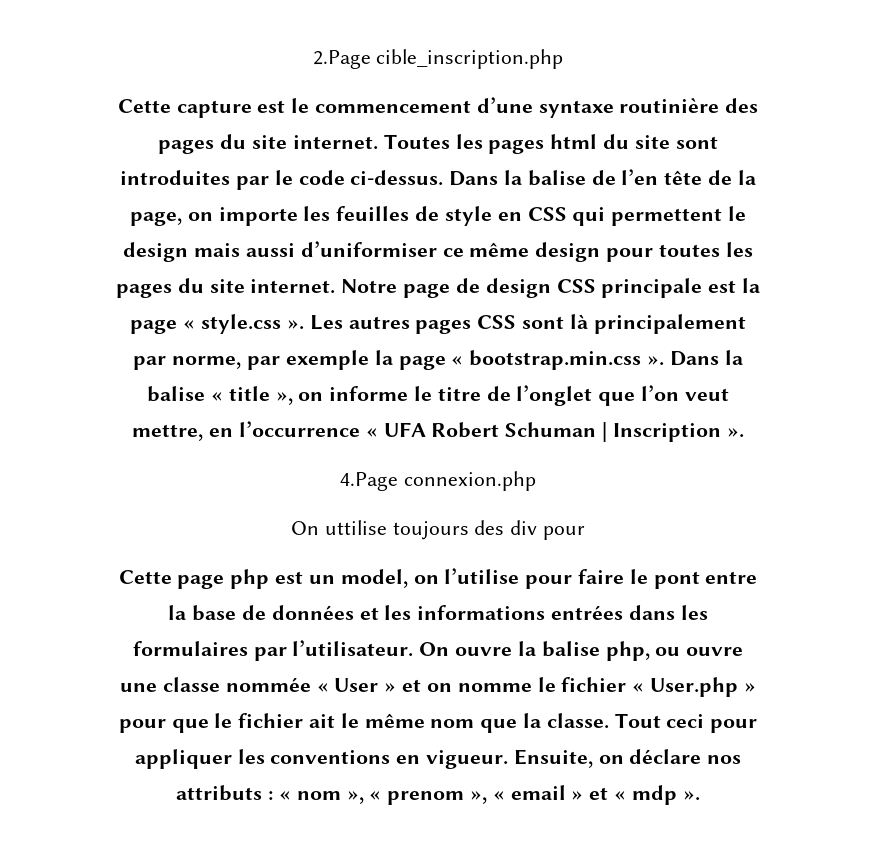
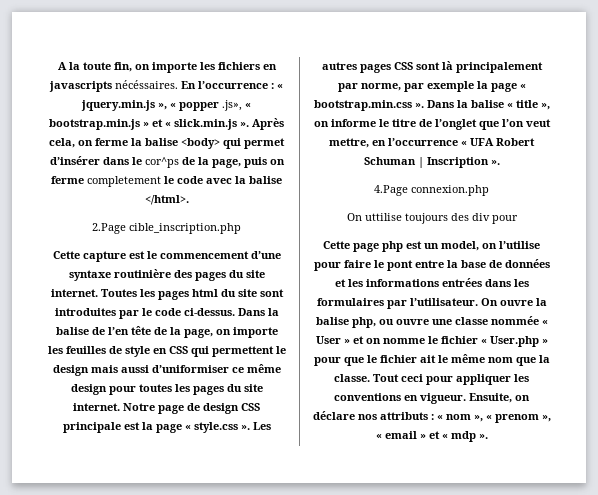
(312, 59) none -> [57,62,277,73] [49,80,283,92] [81,100,251,111] [49,118,284,130] [49,138,285,149] [49,156,285,168] [51,176,282,187] [144,195,189,205] A la toute fin, on importe les fichiers en javascripts nécéssaires. En l’occurrence : « jquery.min.js », « popper .js», « bootstrap.min.js » et « slick.min.js ». Après cela, on ferme la balise <body> qui permet d’insérer dans le cor^ps de la page, puis on ferme completement le code avec la balise </html>. //

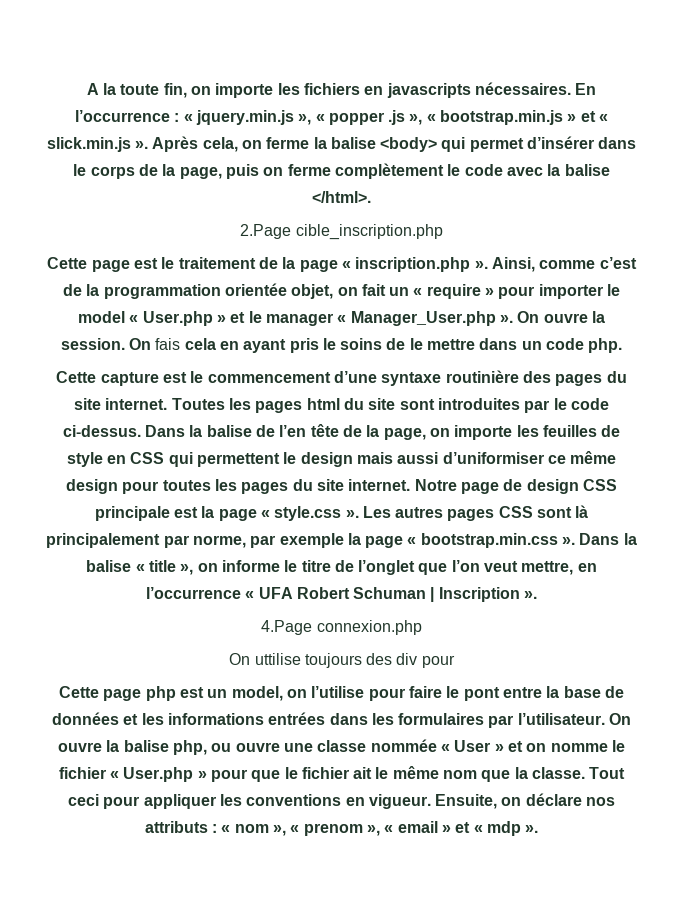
[115,80,178,89] nécéssaires. -> [474,82,571,95] nécessaires.
[222,100,242,111] .js», -> [388,110,423,125] .js »,
[144,157,179,168] cor^ps -> [90,166,135,179] corps
[87,176,161,187] completement -> [334,163,444,179] complètement
(241, 228) none -> [47,257,637,272] [62,283,621,299] [78,311,605,326] [60,338,623,353] // Cette page est le traitement de la page « inscription.php ». Ainsi, comme c’est de la programmation orientée objet, on fait un « require » pour importer le model « User.php » et le manager « Manager_User.php ». On ouvre la session. On fais cela en ayant pris le soins de le mettre dans un code php.

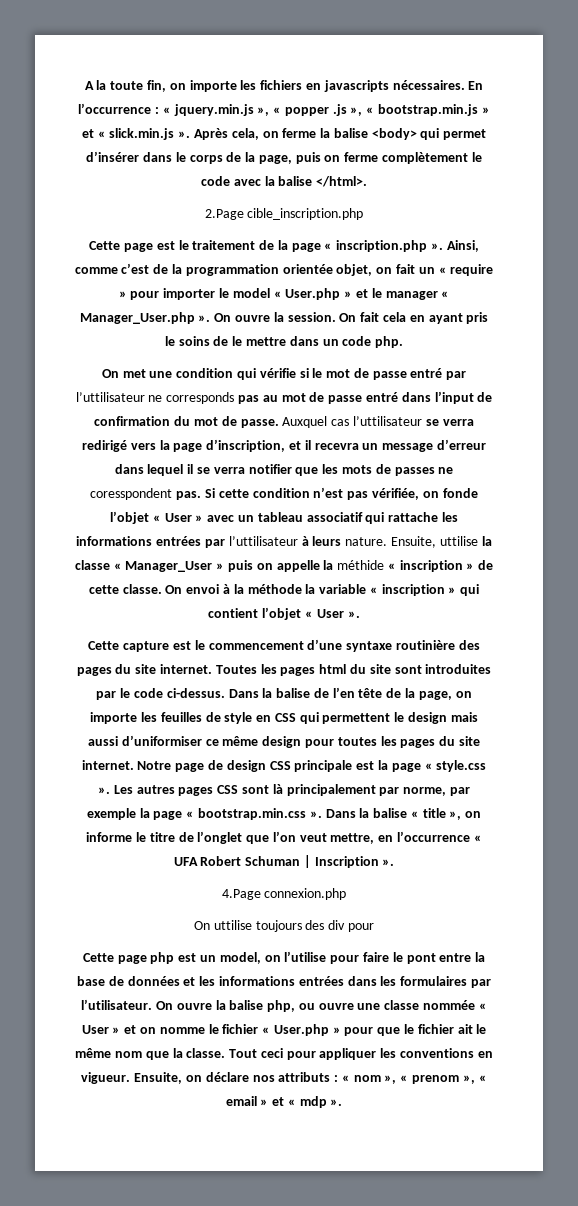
[155,338,181,350] fais -> [360,312,380,322] fait
(623, 345) none -> [101,368,467,380] [75,391,493,404] [94,416,474,428] [82,439,486,452] [114,464,454,476] [90,487,478,500] [110,511,458,524] [76,536,492,548] [74,560,494,572] [88,584,480,596] [208,607,360,620] // On met une condition qui vérifie si le mot de passe entré par l’uttilisateur ne corresponds pas au mot de passe entré dans l’input de confirmation du mot de passe. Auxquel cas l’uttilisateur se verra redirigé vers la page d’inscription, et il recevra un message d’erreur dans lequel il se verra notifier que les mots de passes ne coresspondent pas. Si cette condition n’est pas vérifiée, on fonde l’objet « User » avec un tableau associatif qui rattache les informations entrées par l’uttilisateur à leurs nature. Ensuite, uttilise la classe « Manager_User » puis on appelle la méthide « inscription » de cette classe. On envoi à la méthode la variable « inscription » qui contient l’objet « User ».

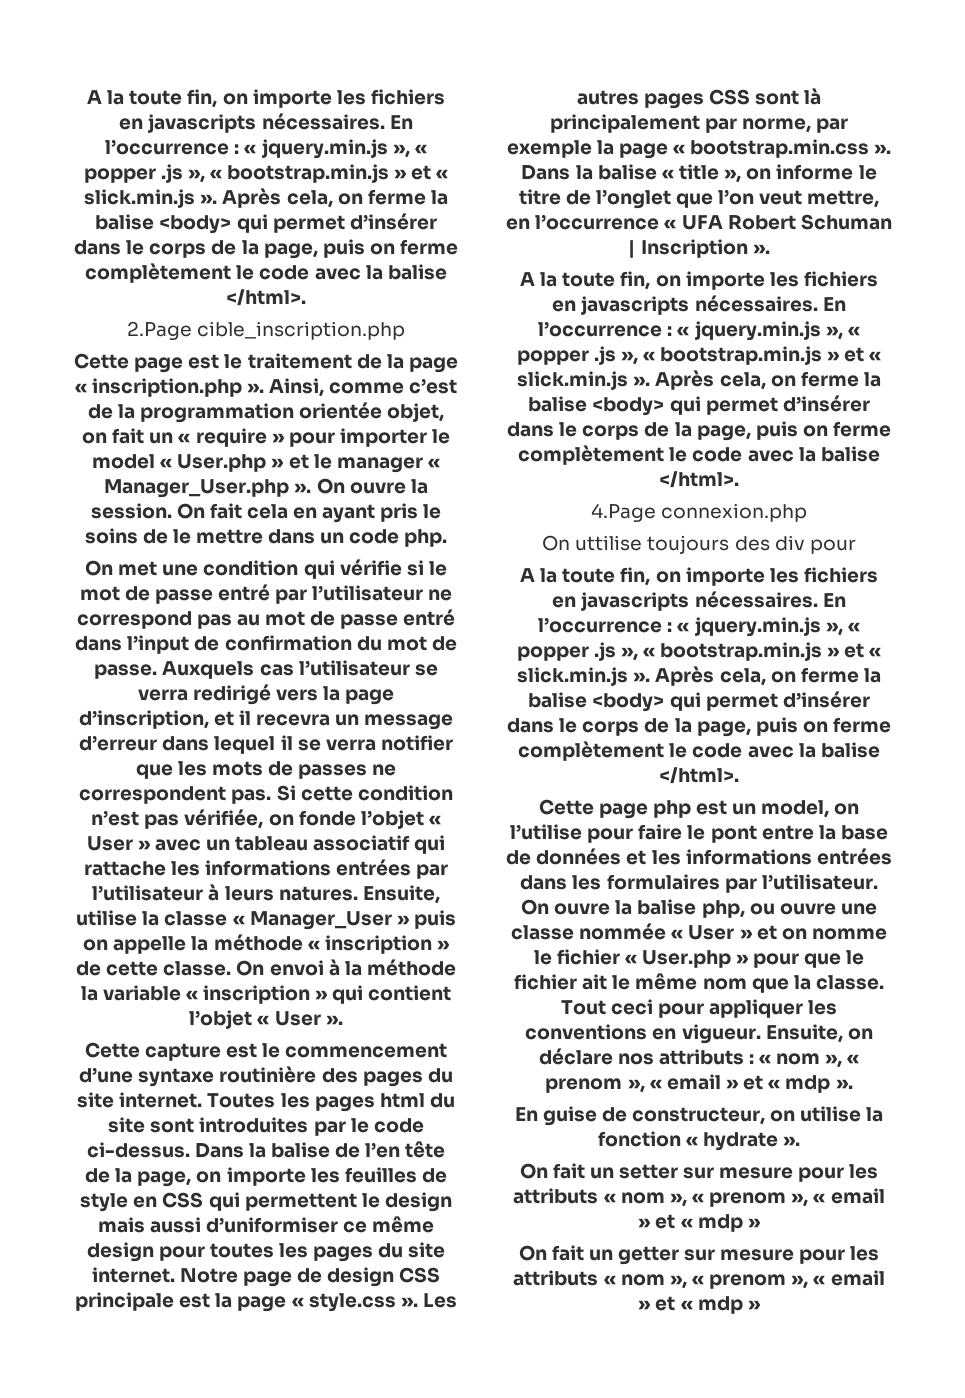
[75,392,235,404] l’uttilisateur ne corresponds -> [312,585,453,601] [76,611,192,629] l’utilisateur ne correspond
[282,416,422,428] Auxquel cas l’uttilisateur -> [162,660,410,679] Auxquels cas l’utilisateur
[90,488,173,500] coresspondent -> [79,786,227,804] correspondent
[228,536,298,546] l’uttilisateur -> [92,885,204,901] l’utilisateur
[345,536,478,548] nature. Ensuite, uttilise -> [278,885,440,904] [76,910,138,926] natures. Ensuite, utilise
[337,560,385,570] méthide -> [213,934,303,951] méthode
(395, 862) none -> [520,271,878,290] [552,295,846,315] [538,321,860,341] [516,346,882,365] [517,370,881,390] [528,395,870,416] [506,421,892,441] [518,445,880,465] [659,471,739,488] // A la toute fin, on importe les fichiers en javascripts nécessaires. En l’occurrence : « jquery.min.js », « popper .js », « bootstrap.min.js » et « slick.min.js ». Après cela, on ferme la balise <body> qui permet d’insérer dans le corps de la page, puis on ferme complètement le code avec la balise </html>.
(374, 927) none -> [520,567,878,586] [552,591,846,611] [538,617,860,637] [516,642,882,661] [517,666,881,686] [528,691,870,712] [506,717,892,737] [518,741,880,761] [659,767,739,784] // A la toute fin, on importe les fichiers en javascripts nécessaires. En l’occurrence : « jquery.min.js », « popper .js », « bootstrap.min.js » et « slick.min.js ». Après cela, on ferme la balise <body> qui permet d’insérer dans le corps de la page, puis on ferme complètement le code avec la balise </html>.
(343, 1102) none -> [514,1106,884,1126] [597,1131,801,1151] [519,1163,879,1182] [513,1188,885,1207] [638,1214,760,1232] [518,1245,880,1265] [513,1270,885,1289] [638,1296,760,1314] // En guise de constructeur, on utilise la fonction « hydrate ». // On fait un setter sur mesure pour les attributs « nom », « prenom », « email » et « mdp » // On fait un getter sur mesure pour les attributs « nom », « prenom », « email » et « mdp »

